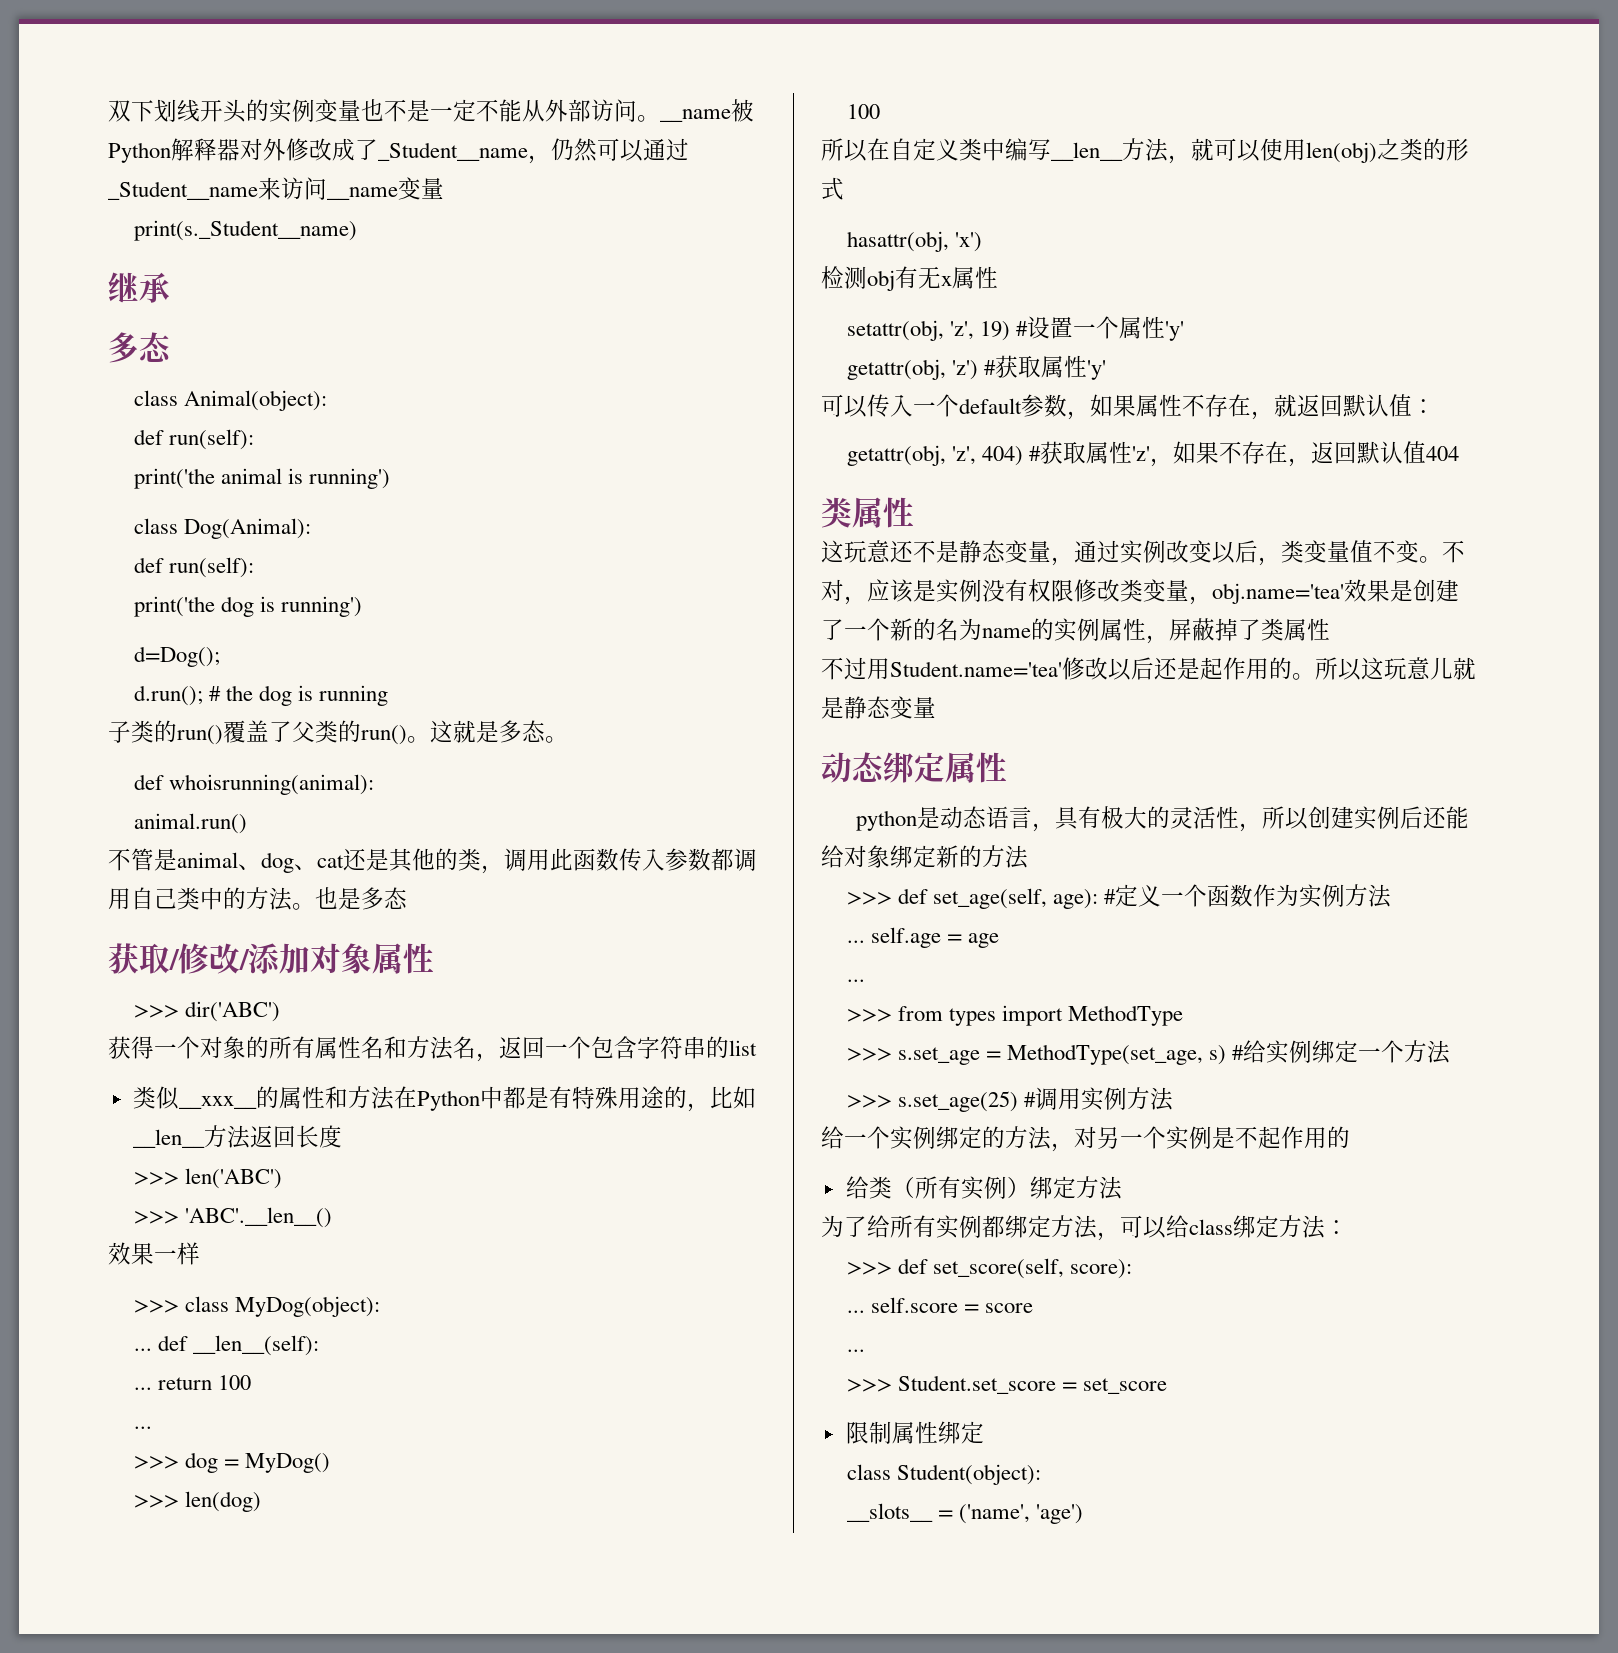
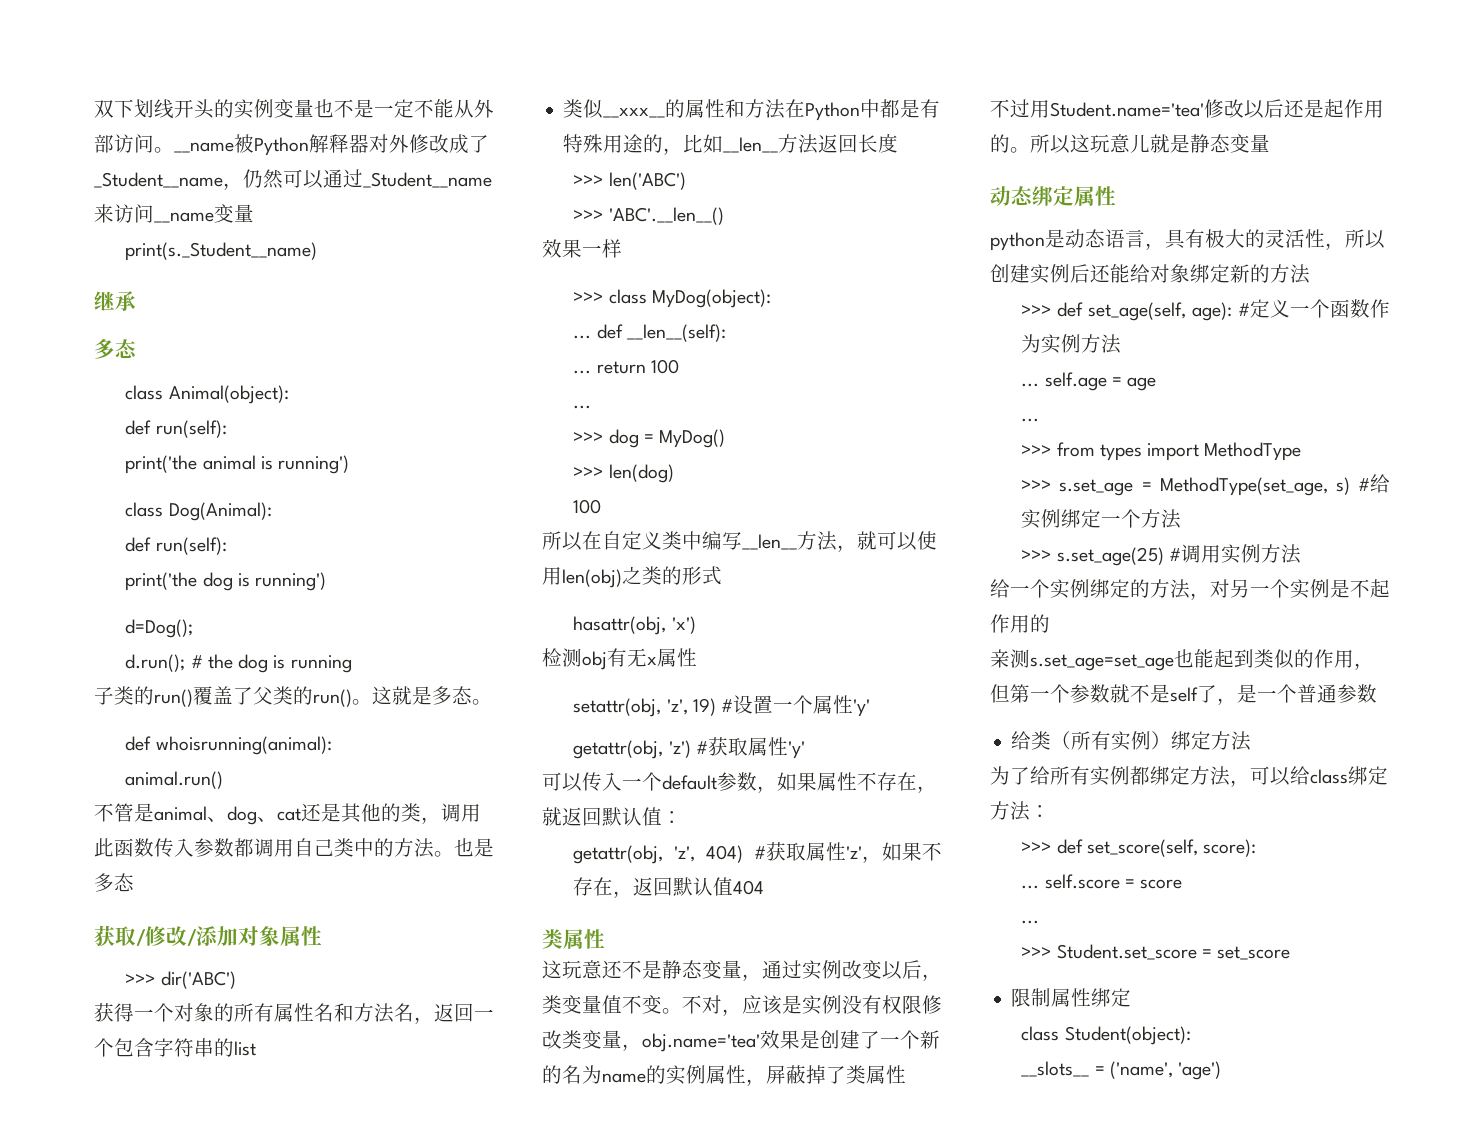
(1350, 1137) none -> [990,649,1374,671] [990,684,1377,705] // 亲测s.set_age=set_age也能起到类似的作用，但第一个参数就不是self了，是一个普通参数

